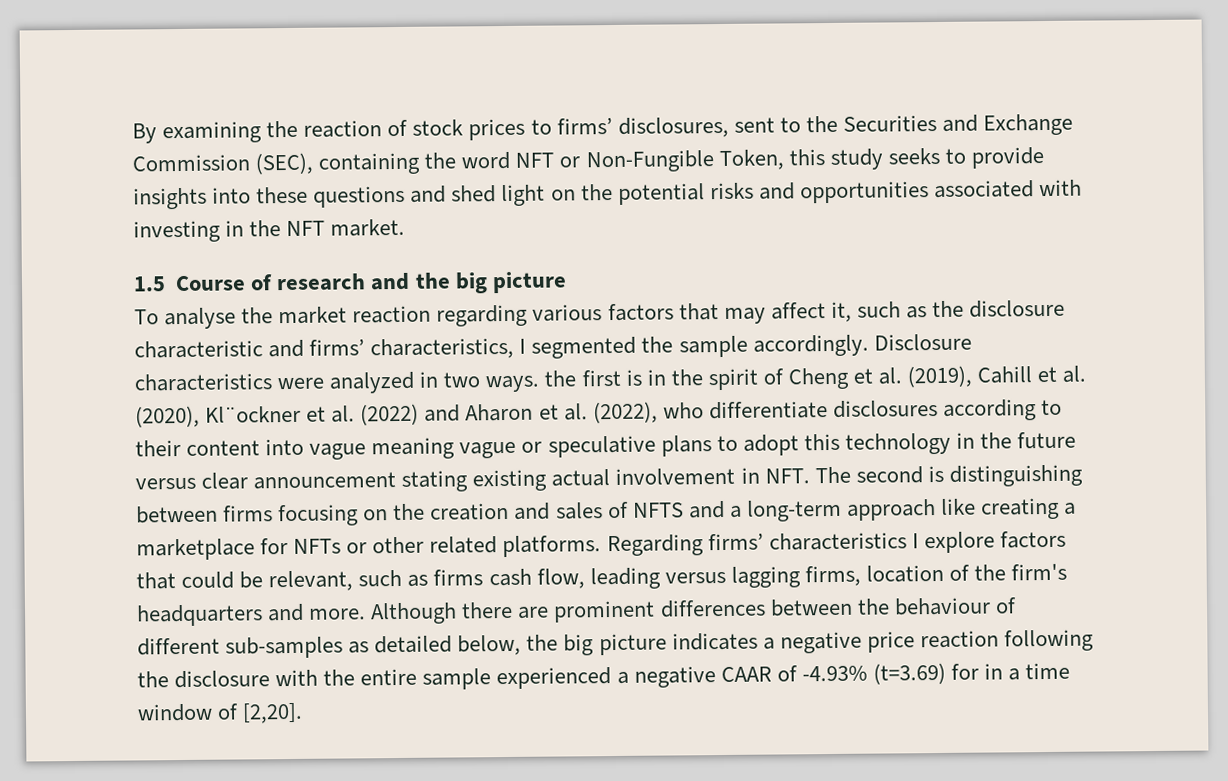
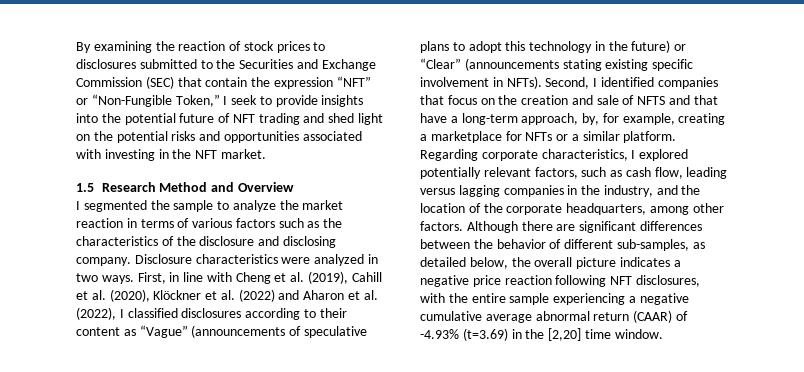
[556,116,775,138] firms’ disclosures, sent -> [76,59,197,69] disclosures submitted
[255,147,1044,175] [133,185,406,210] (SEC), containing the word NFT or Non-Fungible Token, this study seeks to provide insights into these questions -> [145,76,371,89] [76,94,364,107] [76,113,300,125] (SEC) that contain the expression “NFT” or “Non-Fungible Token,” I seek to provide insights into the potential future of NFT trading
[175,271,567,294] [134,299,1066,330] [134,334,869,360] Course of research and the big picture // To analyse the market reaction regarding various factors that may affect it, such as the disclosure characteristic and firms’ characteristics, I segmented the sample accordingly. -> [101,182,294,192] [76,200,344,212] [76,218,343,228] [76,236,336,248] [76,257,131,266] Research Method and Overview // I segmented the sample to analyze the market reaction in terms of various factors such as the characteristics of the disclosure and disclosing company.
[544,368,784,391] the first is in the spirit of -> [137,272,232,284] First, in line with
[205,405,302,423] Kl¨ockner -> [153,290,202,300] Klöckner
[662,401,828,420] who differentiate -> [119,308,178,318] I classified
[265,437,543,460] into vague meaning vague or -> [123,325,302,338] as “Vague” (announcements of
[1017,431,1077,449] [135,472,397,490] future versus clear announcement -> [631,40,687,53] [420,58,559,71] future) or “Clear” (announcements
[551,469,611,487] actual -> [652,59,694,71] specific
[764,464,1083,487] [136,504,360,527] NFT. The second is distinguishing between firms focusing -> [506,76,718,89] [420,95,477,105] NFTs). Second, I identified companies that focus
[555,502,603,520] sales -> [596,95,619,105] sale
[729,498,977,522] a long-term approach like -> [693,95,718,105] [420,113,675,125] that have a long-term approach, by, for example,
[372,530,1066,558] [136,569,484,592] other related platforms. Regarding firms’ characteristics I explore factors that could be relevant, such as firms -> [571,131,677,143] [420,149,689,161] [420,167,623,179] a similar platform. Regarding corporate characteristics, I explored potentially relevant factors, such as
[804,563,1068,587] [136,603,367,627] firms, location of the firm's headquarters and more. -> [503,185,701,197] [420,203,724,215] [420,221,463,231] companies in the industry, and the location of the corporate headquarters, among other factors.
[553,600,656,623] prominent -> [579,221,637,233] significant
[893,597,991,616] behaviour -> [496,239,546,249] behavior
[225,636,344,659] sub-samples -> [616,239,689,251] sub-samples,
[563,634,595,656] big -> [534,257,573,267] overall
[137,670,271,689] the disclosure -> [610,275,700,287] NFT disclosures,
[496,662,1071,690] [137,702,304,724] experienced a negative CAAR of -4.93% (t=3.69) for in a time window of [2,20]. -> [553,293,689,305] [420,310,688,323] [420,328,663,341] experiencing a negative cumulative average abnormal return (CAAR) of -4.93% (t=3.69) in the [2,20] time window.

